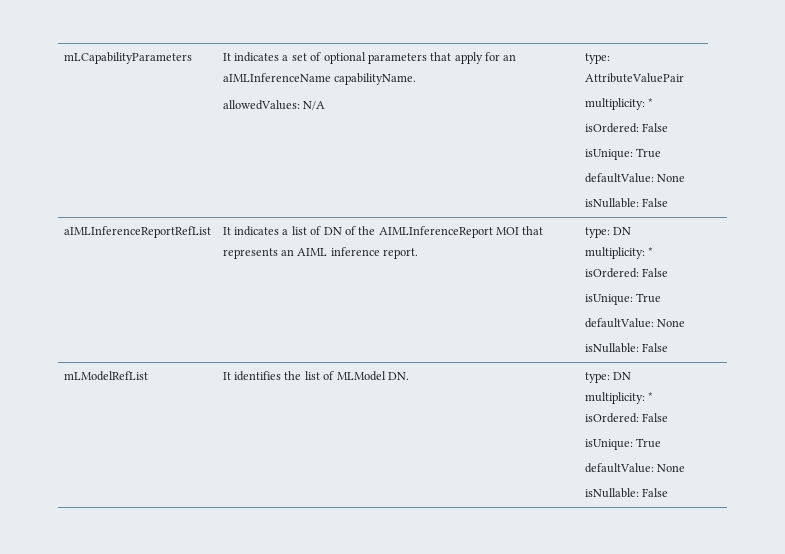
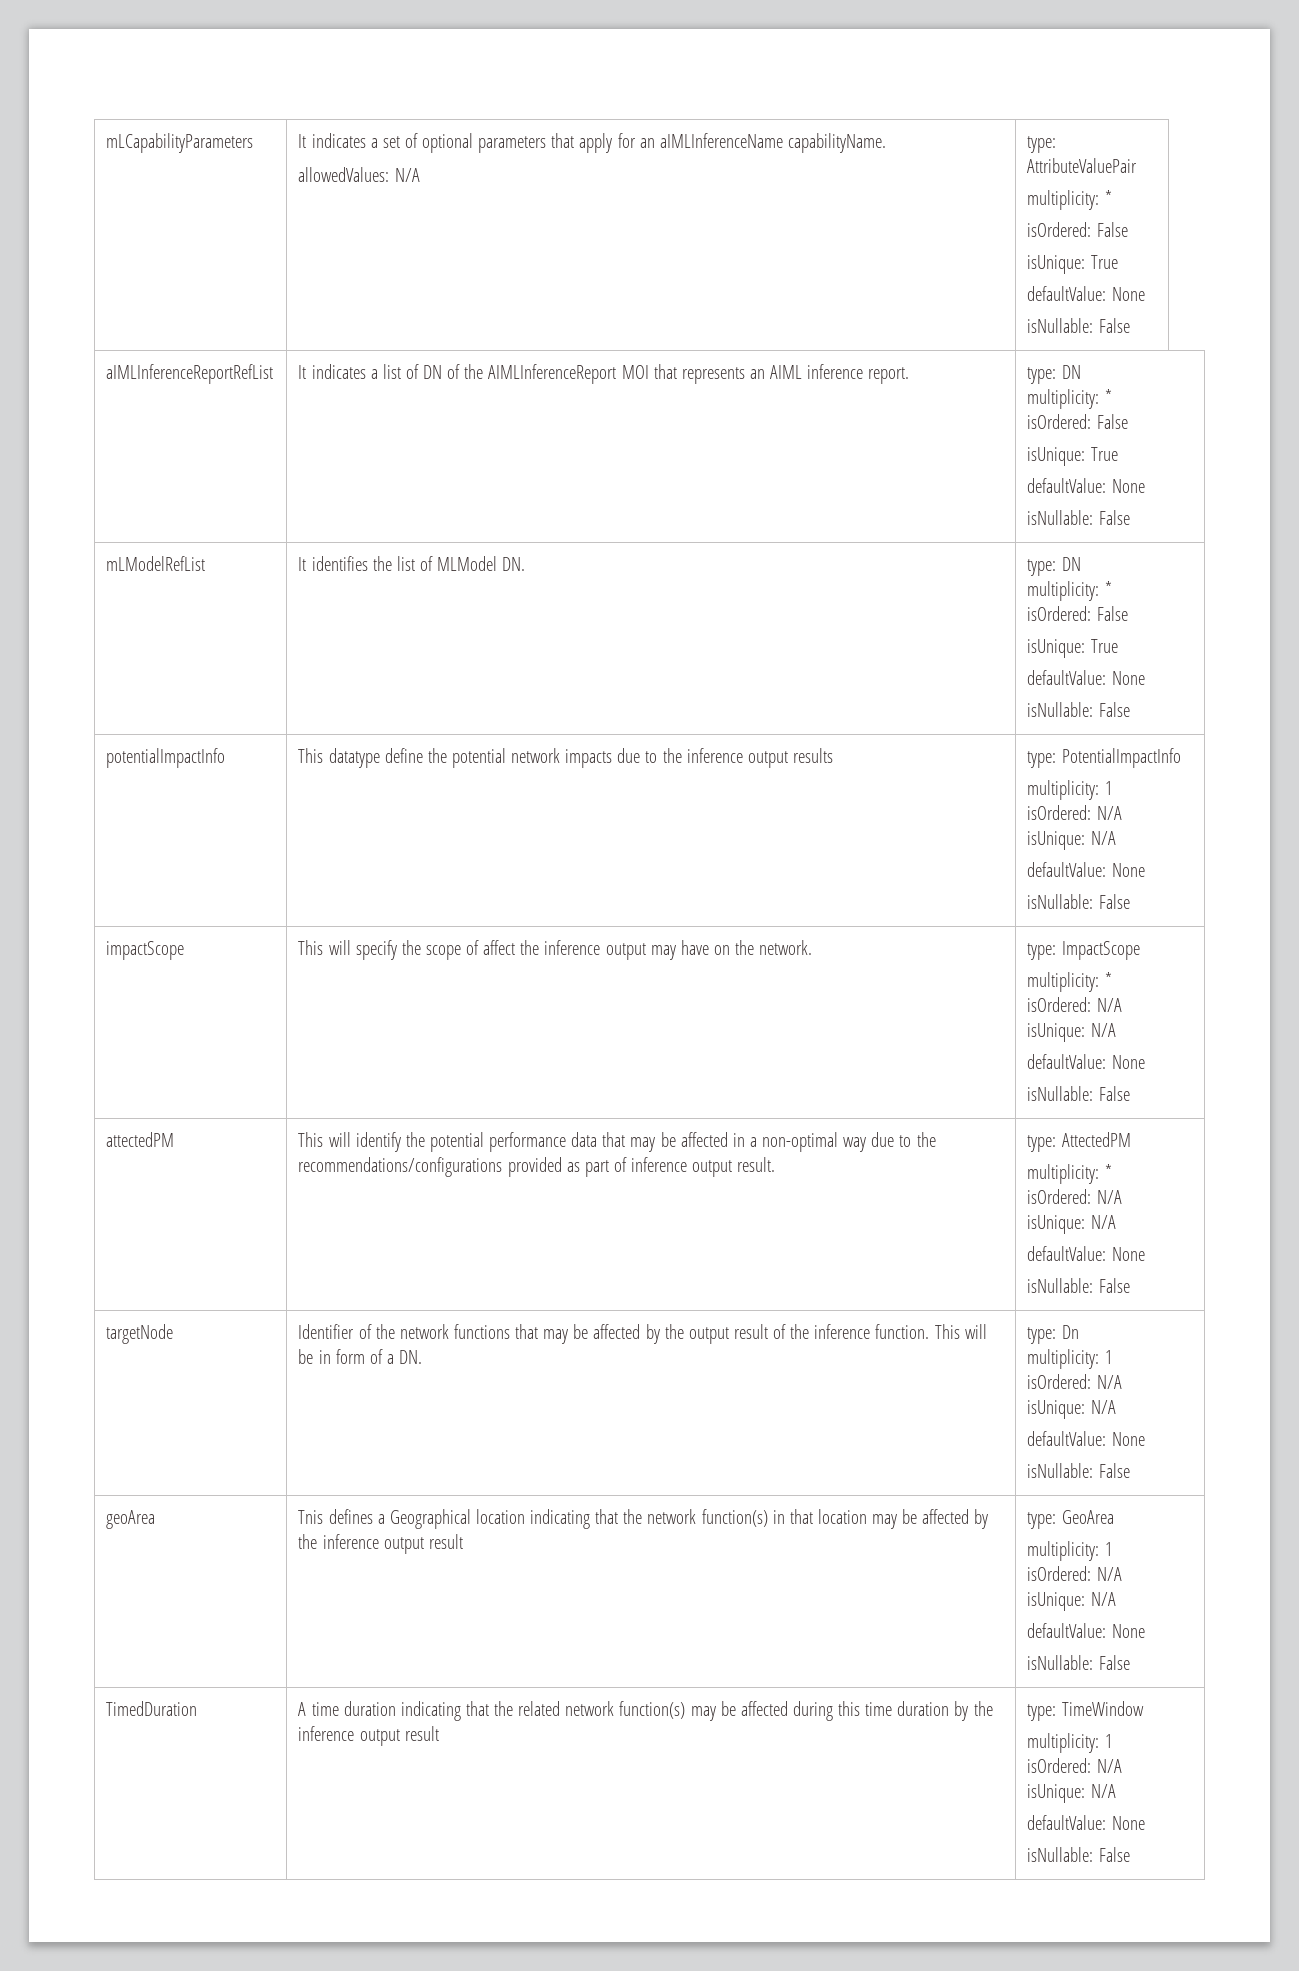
(669, 492) none -> [106,748,226,768] [298,748,833,768] [1027,748,1181,768] [1027,780,1113,800] [1027,805,1122,820] [1027,831,1116,850] [1027,862,1145,877] [1027,894,1130,909] [106,941,185,960] [298,940,813,960] [1027,941,1140,960] [1027,972,1112,992] [1027,997,1122,1012] [1027,1023,1116,1042] [1027,1054,1145,1069] [1027,1086,1130,1101] [106,1132,175,1147] [298,1132,936,1152] [298,1157,776,1177] [1027,1132,1131,1152] [1027,1164,1112,1184] [1027,1189,1122,1204] [1027,1215,1116,1234] [1027,1246,1145,1261] [1027,1278,1130,1293] [106,1324,174,1344] [298,1324,987,1344] [298,1349,423,1364] [1027,1325,1079,1344] [1027,1349,1113,1369] [1027,1374,1122,1389] [1027,1400,1116,1419] [1027,1431,1145,1446] [1027,1463,1130,1478] [106,1510,156,1529] [298,1509,989,1529] [298,1534,463,1554] [1027,1510,1114,1529] [1027,1541,1113,1561] [1027,1566,1122,1581] [1027,1592,1116,1611] [1027,1623,1145,1638] [1027,1655,1130,1670] [106,1701,198,1716] [298,1701,993,1721] [298,1726,439,1746] [1027,1701,1144,1721] [1027,1733,1113,1753] [1027,1758,1122,1773] [1027,1784,1116,1803] [1027,1815,1145,1830] [1027,1847,1130,1862] // potentialImpactInfo | This datatype define the potential network impacts due to the inference output results | type: PotentialImpactInfo // multiplicity: 1 // isOrdered: N/A // isUnique: N/A // defaultValue: None // isNullable: False // impactScope | This will specify the scope of affect the inference output may have on the network. | type: ImpactScope // multiplicity: * // isOrdered: N/A // isUnique: N/A // defaultValue: None // isNullable: False // attectedPM | This will identify the potential performance data that may be affected in a non-optimal way due to the recommendations/configurations provided as part of inference output result. | type: AttectedPM // multiplicity: * // isOrdered: N/A // isUnique: N/A // defaultValue: None // isNullable: False // targetNode | Identifier of the network functions that may be affected by the output result of the inference function. This will be in form of a DN. | type: Dn // multiplicity: 1 // isOrdered: N/A // isUnique: N/A // defaultValue: None // isNullable: False // geoArea | Tnis defines a Geographical location indicating that the network function(s) in that location may be affected by the inference output result | type: GeoArea // multiplicity: 1 // isOrdered: N/A // isUnique: N/A // defaultValue: None // isNullable: False // TimedDuration | A time duration indicating that the related network function(s) may be affected during this time duration by the inference output result | type: TimeWindow // multiplicity: 1 // isOrdered: N/A // isUnique: N/A // defaultValue: None // isNullable: False

